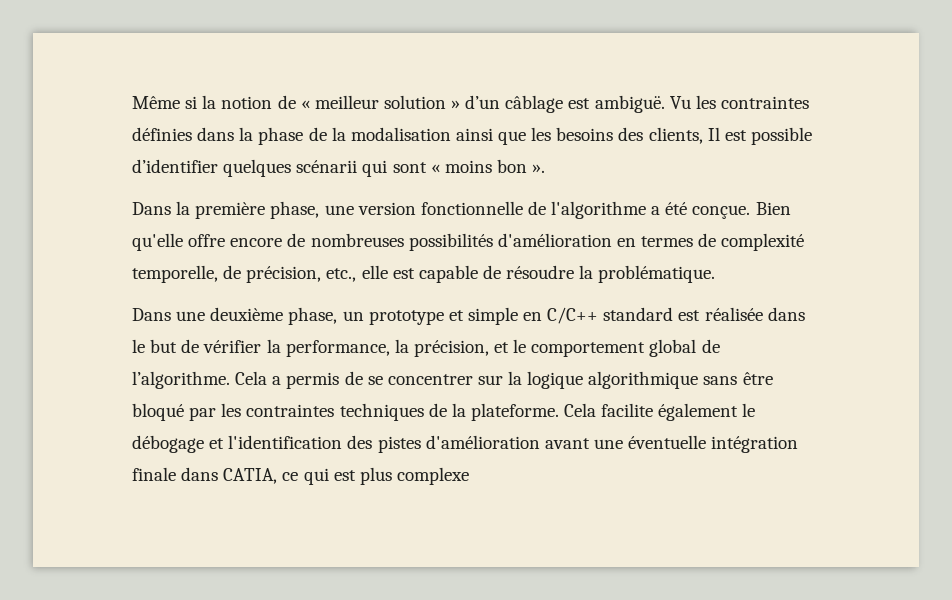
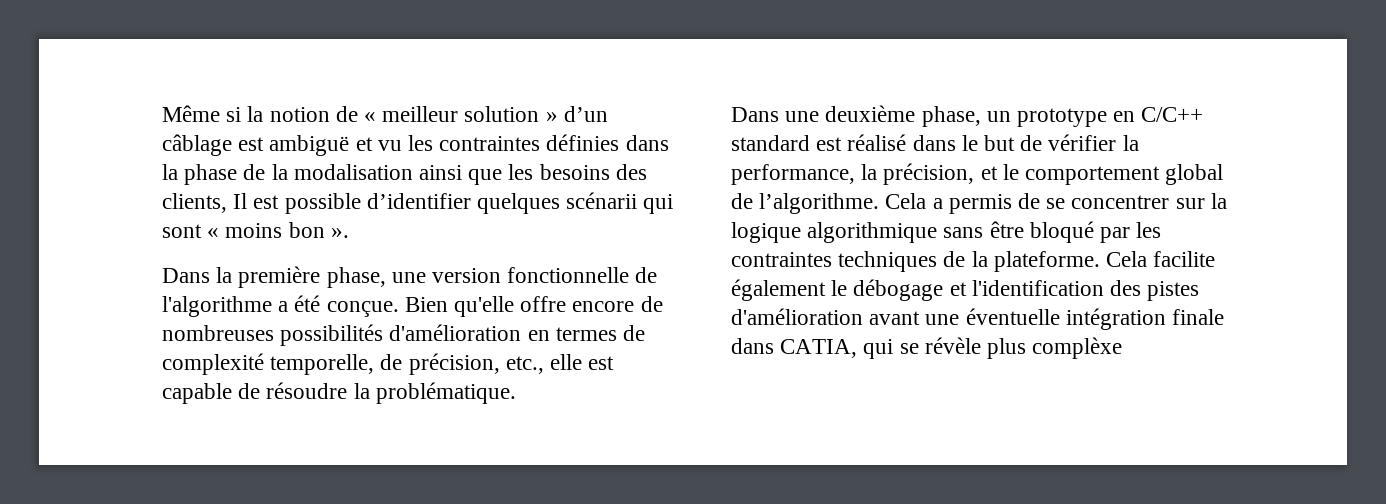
[594,95,691,113] ambiguë. Vu -> [269,135,402,156] ambiguë et vu
[448,307,518,325] et simple -> (1108, 117) none
[704,307,763,321] réalisée -> [847,134,907,151] réalisé
[282,467,469,485] ce qui est plus complexe -> [863,337,1123,359] qui se révèle plus complèxe

